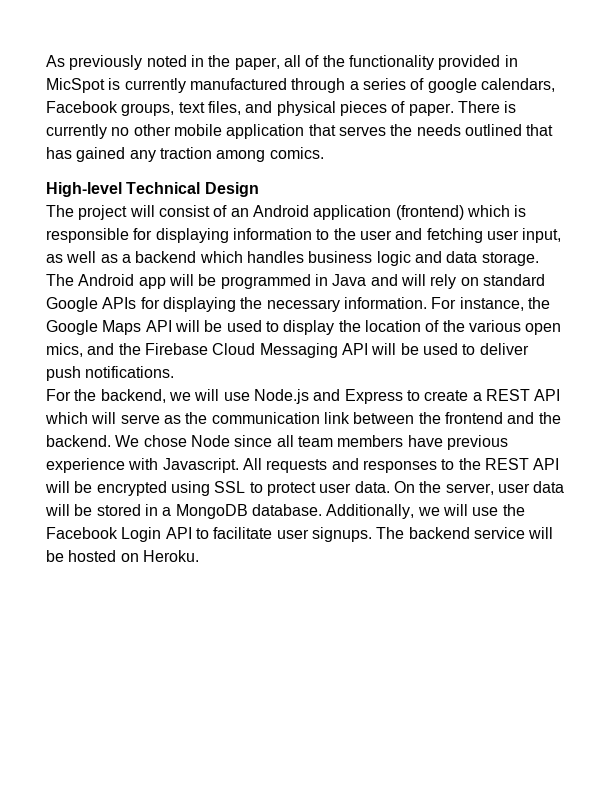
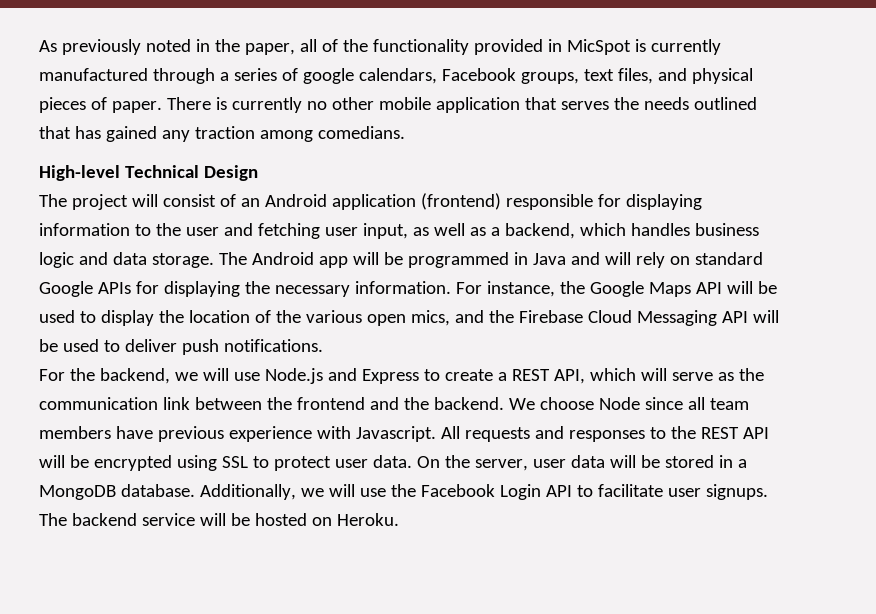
[269,147,324,159] comics. -> [317,126,405,139] comedians.
[466,205,527,217] which is -> (501, 201) none
[135,251,197,263] backend -> [504,223,575,239] backend,
[534,389,561,401] API -> [553,369,585,384] API,
[143,435,187,447] chose -> [539,397,594,410] choose

